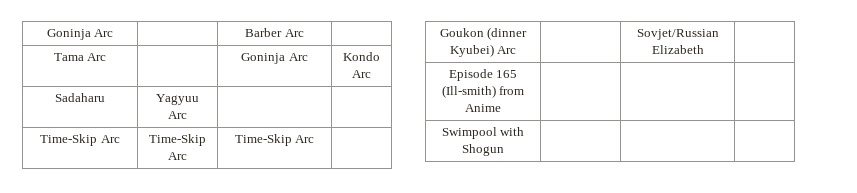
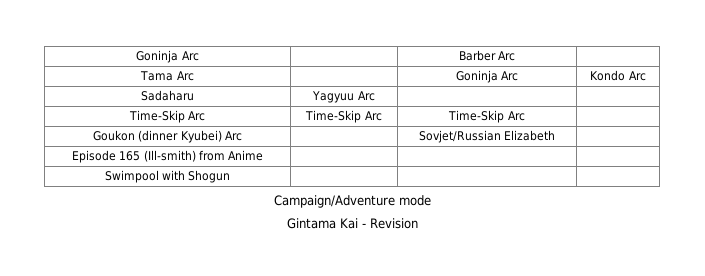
(504, 150) none -> [274,195,431,208] [287,218,418,229] // Campaign/Adventure mode // Gintama Kai - Revision

